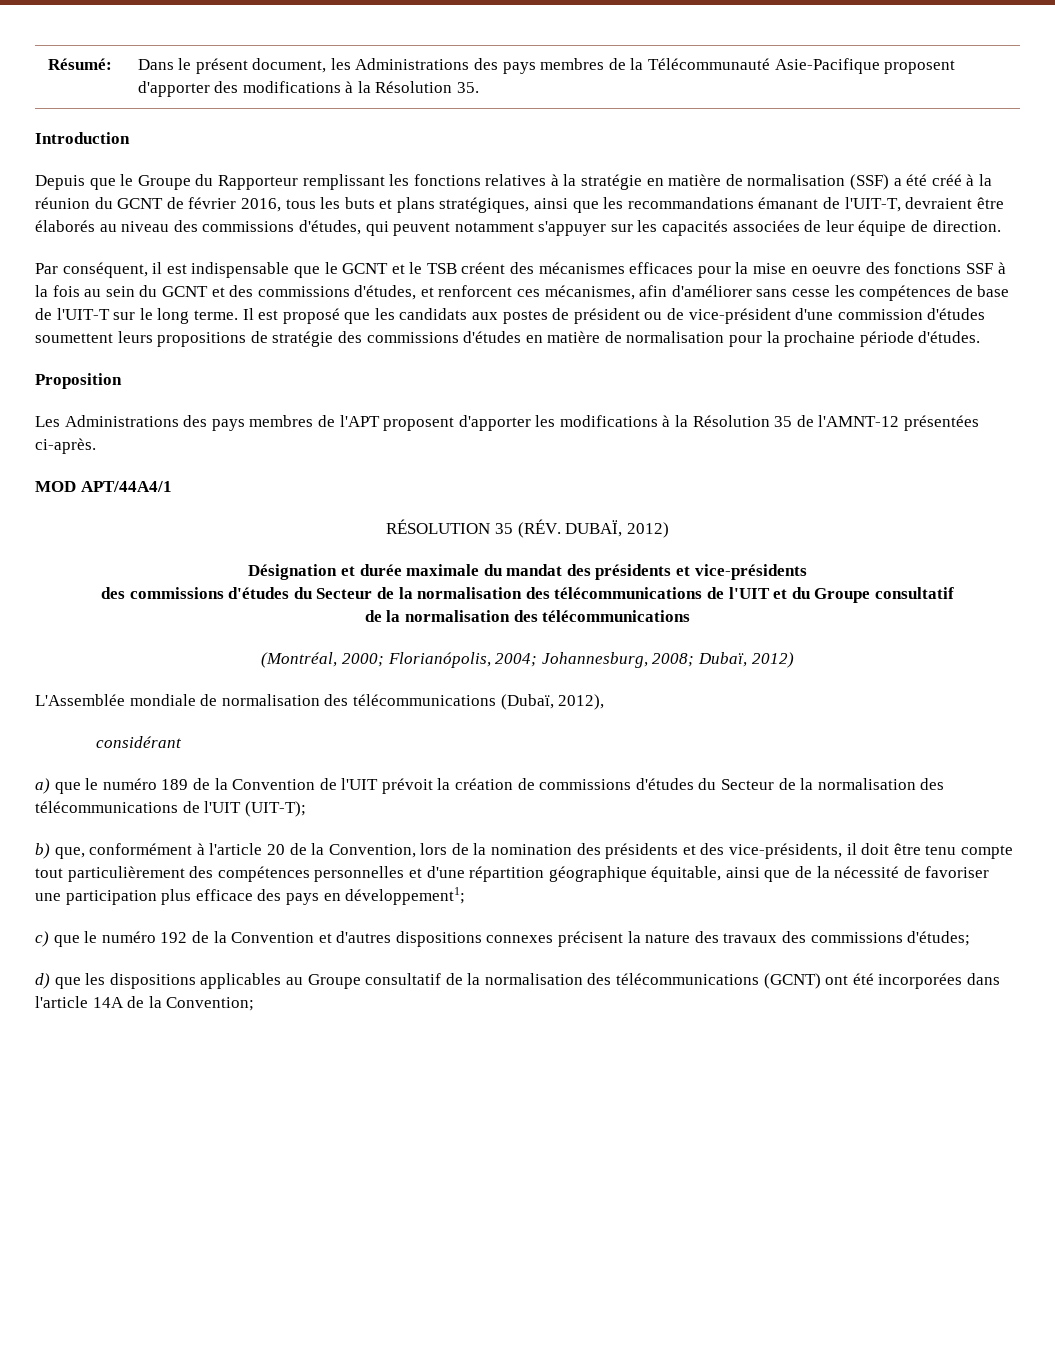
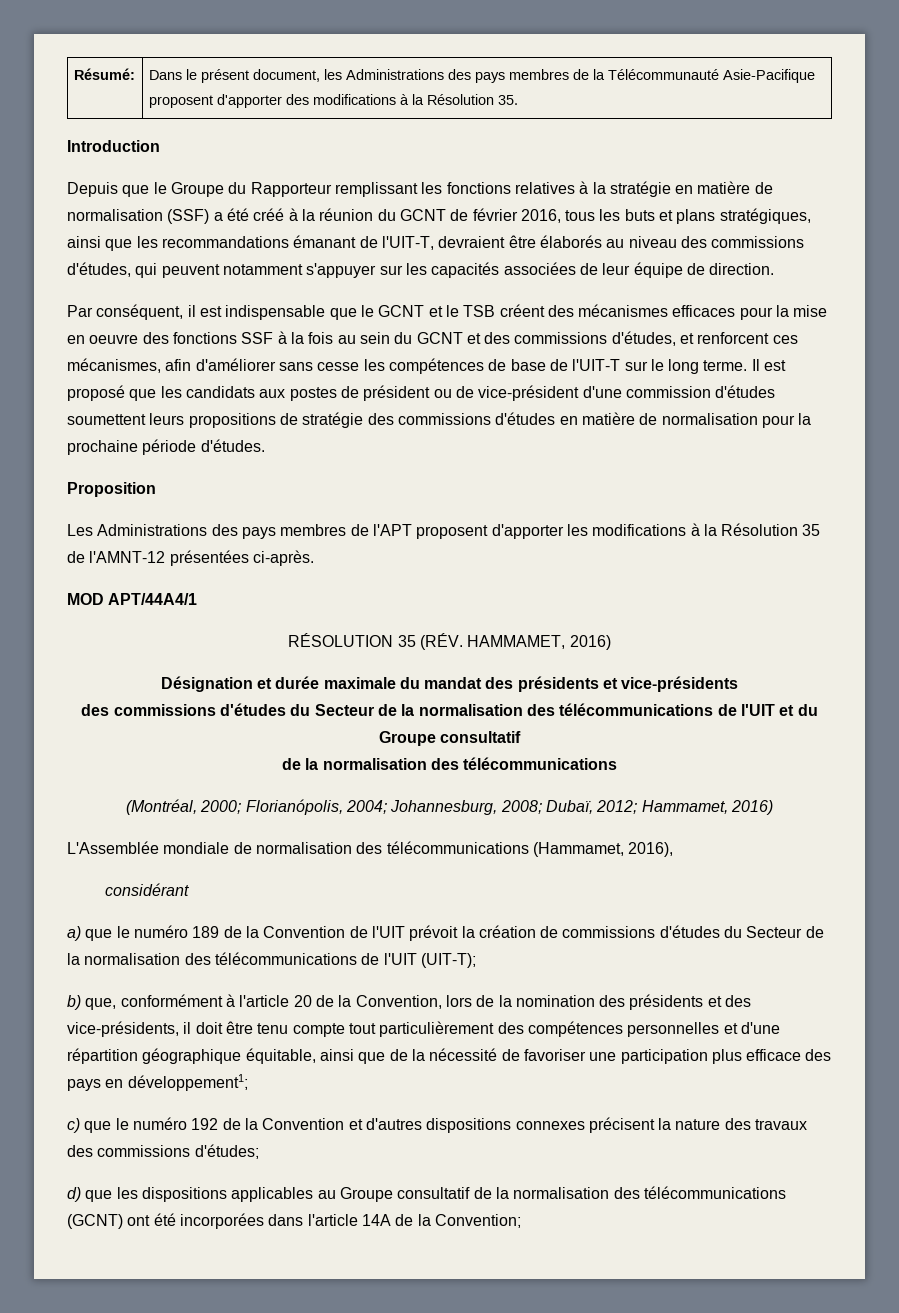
[565,520,669,538] DUBAÏ, 2012) -> [467,635,611,650] HAMMAMET, 2016)
[751,652,794,668] 2012) -> [596,800,773,815] 2012; Hammamet, 2016)
[500,694,605,710] (Dubaï, 2012), -> [532,842,674,857] (Hammamet, 2016),

